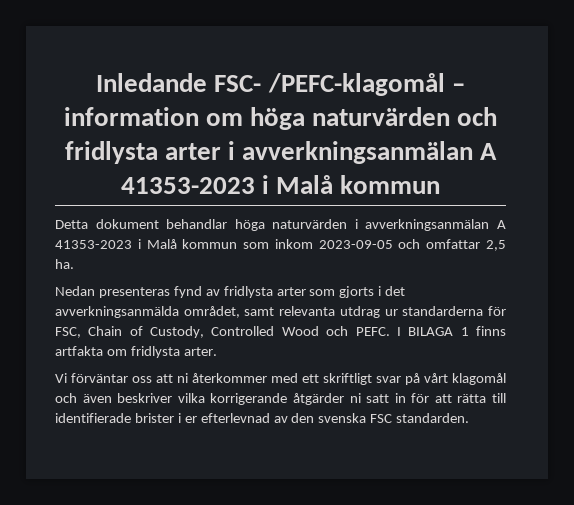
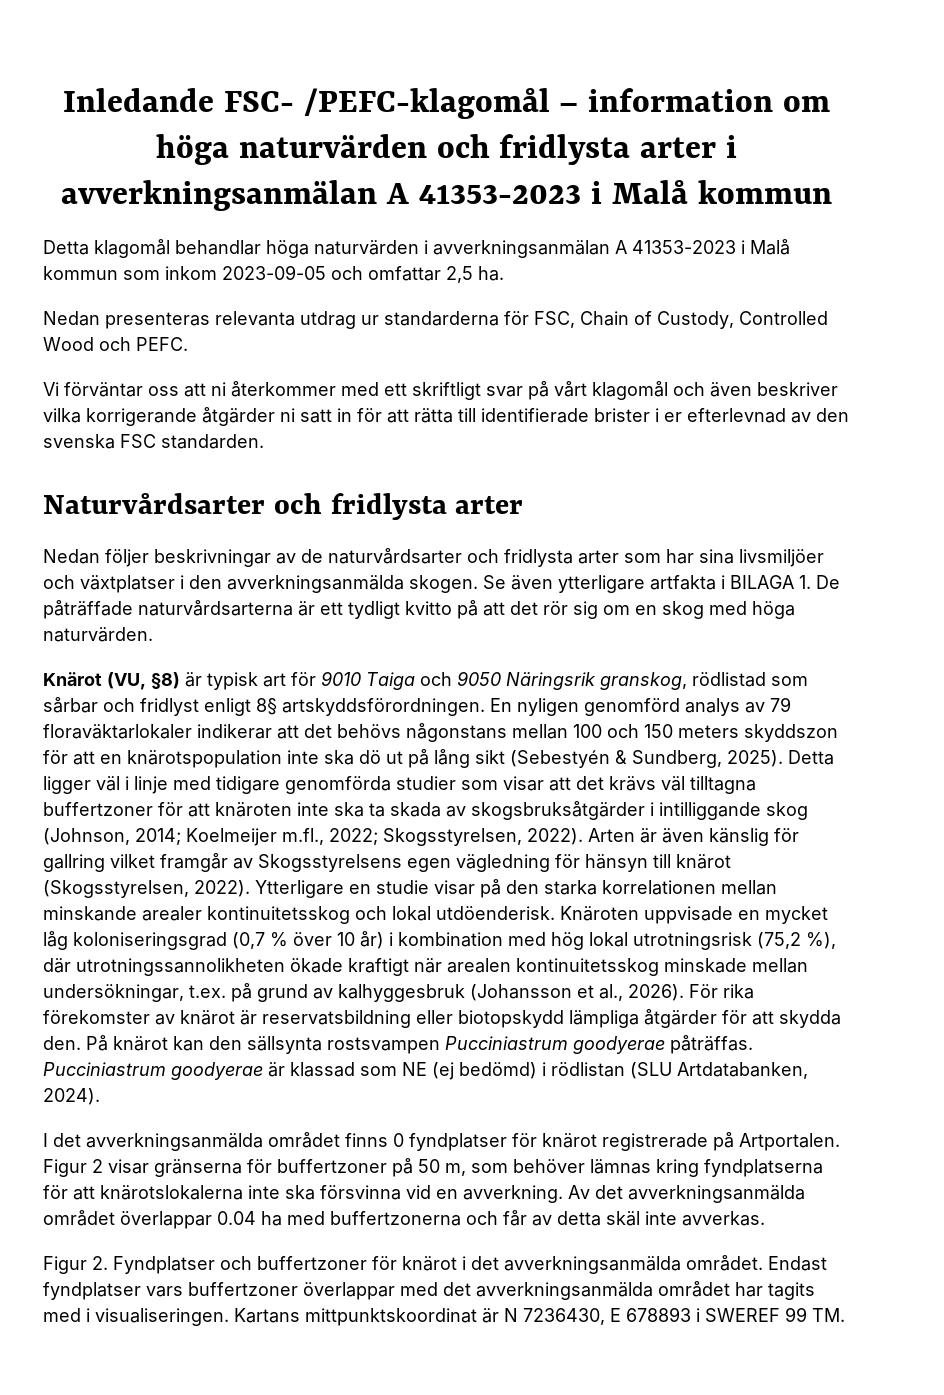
[95,219,159,229] dokument -> [94,239,170,258] klagomål
[173,286,406,298] [55,306,275,318] fynd av fridlysta arter som gjorts i det avverkningsanmälda området, samt -> (210, 320) none
[396,326,507,336] [55,346,217,358] I BILAGA 1 finns artfakta om fridlysta arter. -> (188, 344) none
(470, 418) none -> [43,493,524,520] [43,548,824,567] [43,575,840,593] [43,600,795,619] [43,627,153,642] [43,671,808,690] [43,697,791,716] [43,723,838,742] [43,749,834,768] [43,776,756,794] [43,801,808,820] [43,828,799,846] [43,853,731,872] [43,879,777,898] [43,906,828,924] [43,931,836,950] [43,958,808,976] [43,983,754,1002] [43,1009,841,1028] [43,1035,753,1054] [43,1062,808,1080] [43,1088,100,1105] [43,1132,840,1151] [43,1158,823,1177] [43,1185,805,1203] [43,1210,765,1229] [43,1255,827,1274] [43,1281,815,1300] [43,1307,845,1326] // Naturvårdsarter och fridlysta arter // Nedan följer beskrivningar av de naturvårdsarter och fridlysta arter som har sina livsmiljöer och växtplatser i den avverkningsanmälda skogen. Se även ytterligare artfakta i BILAGA 1. De påträffade naturvårdsarterna är ett tydligt kvitto på att det rör sig om en skog med höga naturvärden. // Knärot (VU, §8) är typisk art för 9010 Taiga och 9050 Näringsrik granskog, rödlistad som sårbar och fridlyst enligt 8§ artskyddsförordningen. En nyligen genomförd analys av 79 floraväktarlokaler indikerar att det behövs någonstans mellan 100 och 150 meters skyddszon för att en knärotspopulation inte ska dö ut på lång sikt (Sebestyén & Sundberg, 2025). Detta ligger väl i linje med tidigare genomförda studier som visar att det krävs väl tilltagna buffertzoner för att knäroten inte ska ta skada av skogsbruksåtgärder i intilliggande skog (Johnson, 2014; Koelmeijer m.fl., 2022; Skogsstyrelsen, 2022). Arten är även känslig för gallring vilket framgår av Skogsstyrelsens egen vägledning för hänsyn till knärot (Skogsstyrelsen, 2022). Ytterligare en studie visar på den starka korrelationen mellan minskande arealer kontinuitetsskog och lokal utdöenderisk. Knäroten uppvisade en mycket låg koloniseringsgrad (0,7 % över 10 år) i kombination med hög lokal utrotningsrisk (75,2 %), där utrotningssannolikheten ökade kraftigt när arealen kontinuitetsskog minskade mellan undersökningar, t.ex. på grund av kalhyggesbruk (Johansson et al., 2026). För rika förekomster av knärot är reservatsbildning eller biotopskydd lämpliga åtgärder för att skydda den. På knärot kan den sällsynta rostsvampen Pucciniastrum goodyerae påträffas. Pucciniastrum goodyerae är klassad som NE (ej bedömd) i rödlistan (SLU Artdatabanken, 2024). // I det avverkningsanmälda området finns 0 fyndplatser för knärot registrerade på Artportalen. Figur 2 visar gränserna för buffertzoner på 50 m, som behöver lämnas kring fyndplatserna för att knärotslokalerna inte ska försvinna vid en avverkning. Av det avverkningsanmälda området överlappar 0.04 ha med buffertzonerna och får av detta skäl inte avverkas. // Figur 2. Fyndplatser och buffertzoner för knärot i det avverkningsanmälda området. Endast fyndplatser vars buffertzoner överlappar med det avverkningsanmälda området har tagits med i visualiseringen. Kartans mittpunktskoordinat är N 7236430, E 678893 i SWEREF 99 TM.

